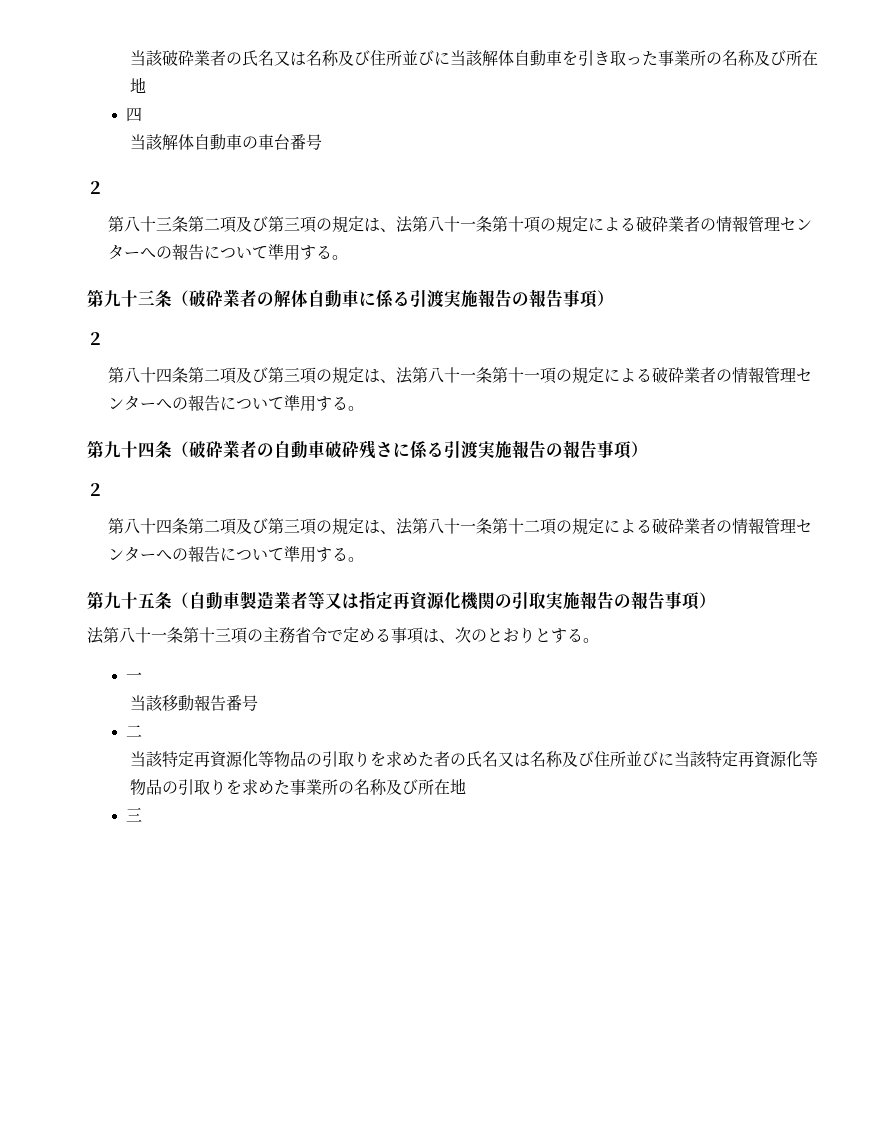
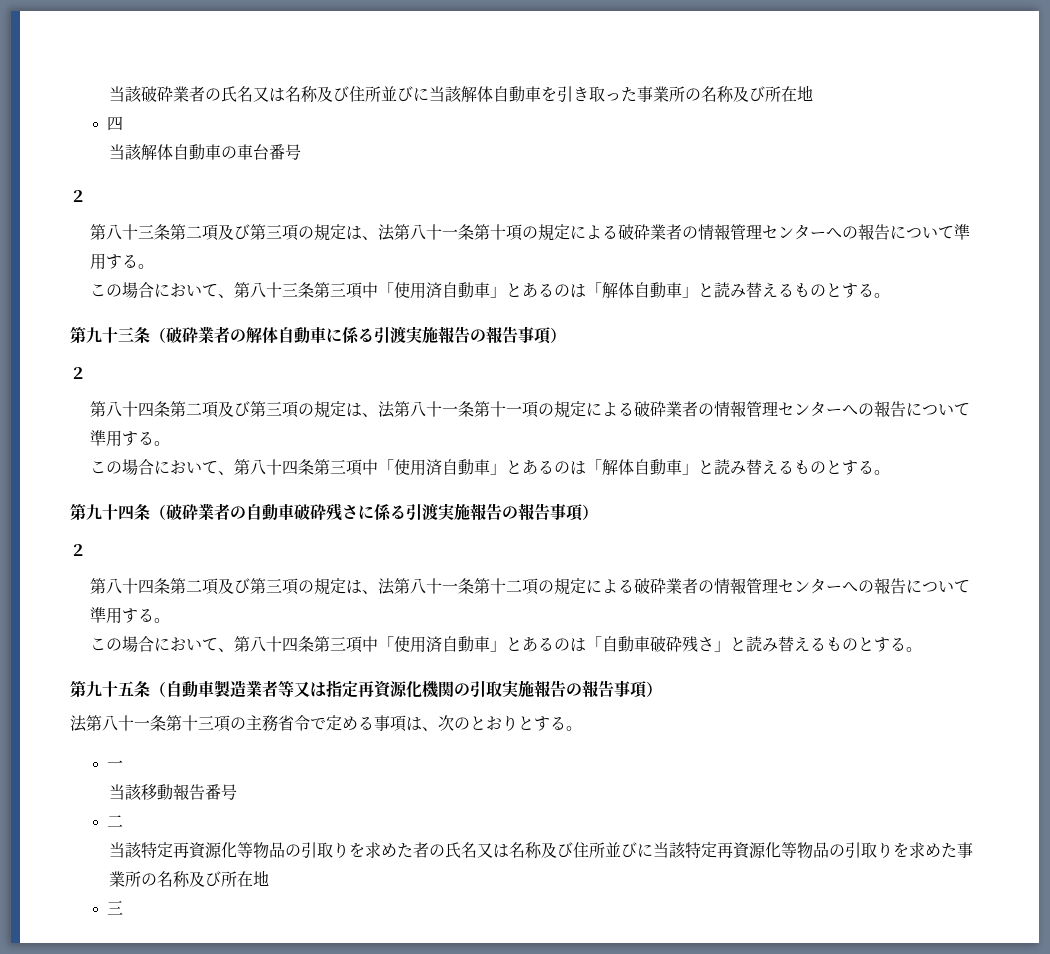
(349, 257) none -> [89,282,890,299] // この場合において、第八十三条第三項中「使用済自動車」とあるのは「解体自動車」と読み替えるものとする。
(365, 408) none -> [89,459,890,476] // この場合において、第八十四条第三項中「使用済自動車」とあるのは「解体自動車」と読み替えるものとする。
(365, 559) none -> [89,636,922,653] // この場合において、第八十四条第三項中「使用済自動車」とあるのは「自動車破砕残さ」と読み替えるものとする。

